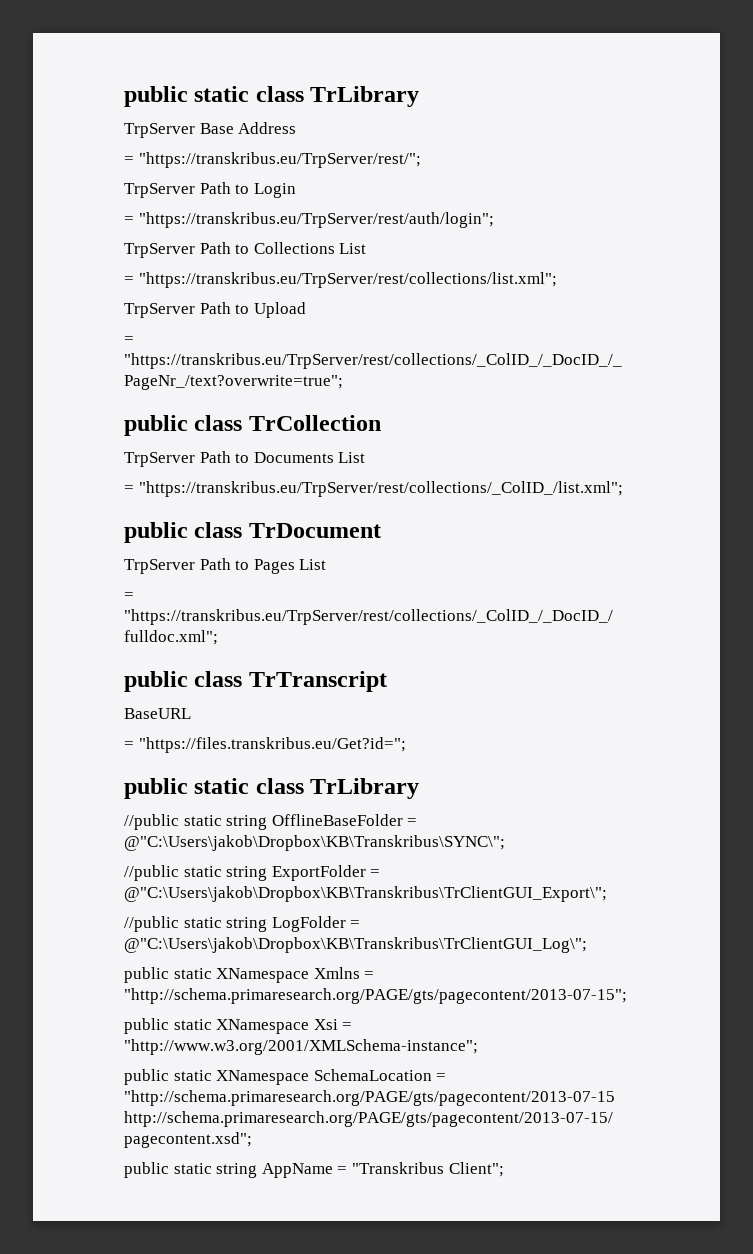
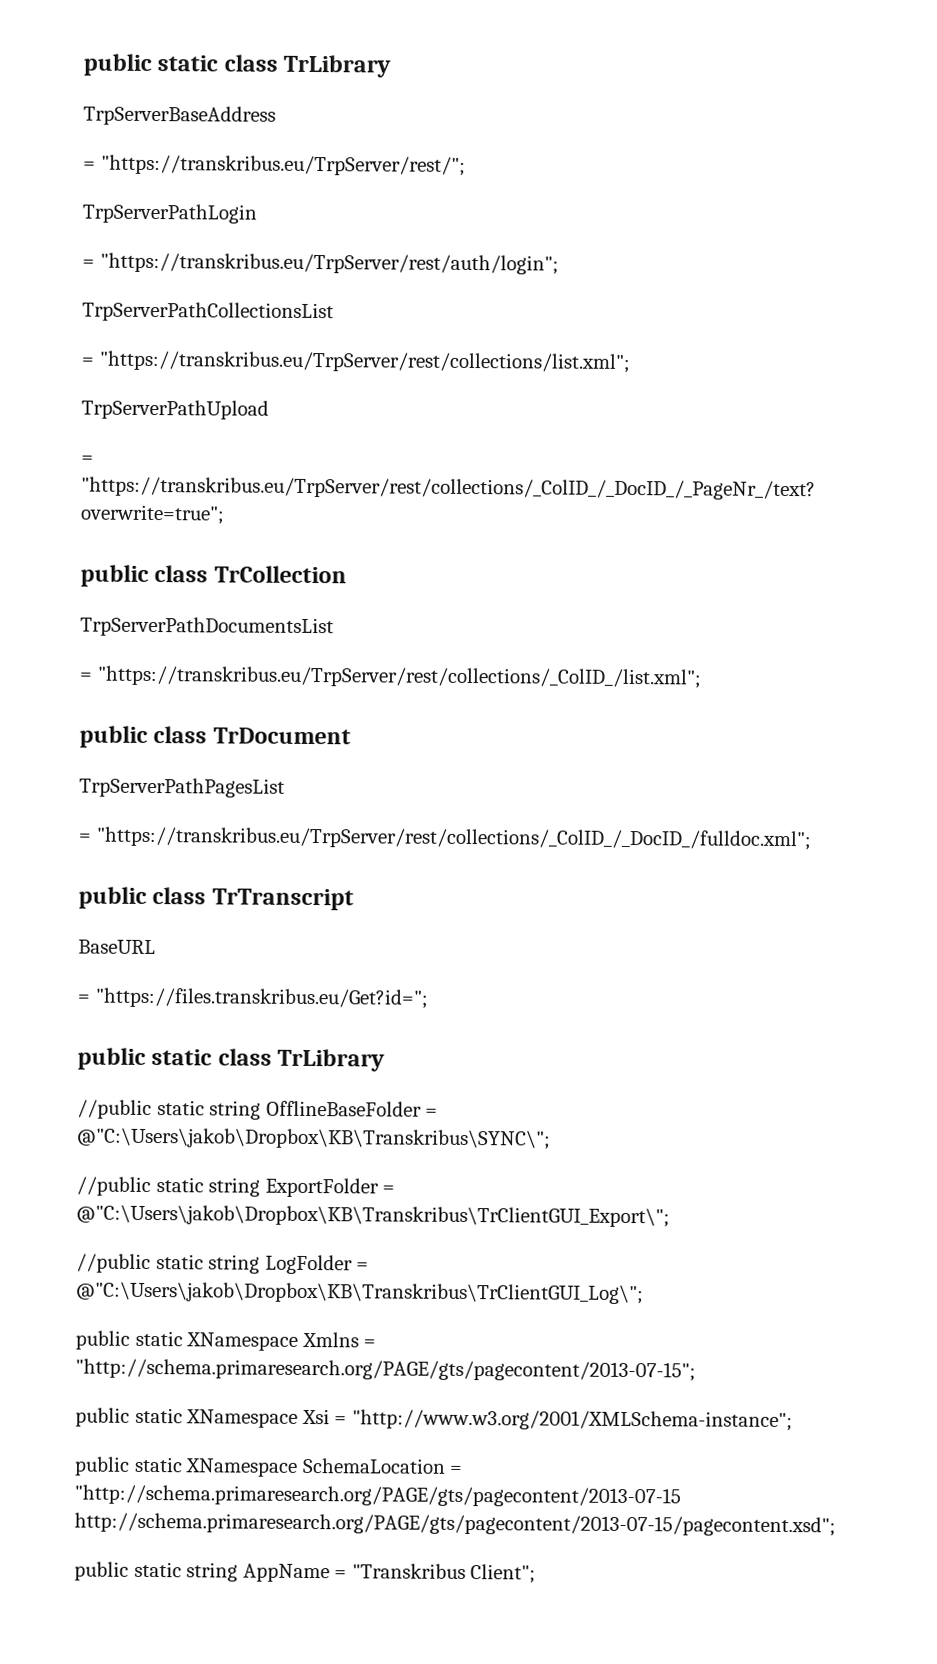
[124,86,420,107] [124,122,297,138] public static class TrLibrary // TrpServer Base Address -> [83,53,392,78] [83,105,276,126] public static class TrLibrary // TrpServerBaseAddress
[124,182,296,198] [124,212,494,228] [124,242,367,258] [124,272,557,288] [124,302,306,318] TrpServer Path to Login // = "https://transkribus.eu/TrpServer/rest/auth/login"; // TrpServer Path to Collections List // = "https://transkribus.eu/TrpServer/rest/collections/list.xml"; // TrpServer Path to Upload -> [82,203,257,224] [82,252,559,275] [82,301,334,323] [81,350,631,374] [81,399,269,420] TrpServerPathLogin // = "https://transkribus.eu/TrpServer/rest/auth/login"; // TrpServerPathCollectionsList // = "https://transkribus.eu/TrpServer/rest/collections/list.xml"; // TrpServerPathUpload
[124,451,366,467] TrpServer Path to Documents List -> [80,616,334,638] TrpServerPathDocumentsList
[124,558,327,574] TrpServer Path to Pages List -> [79,777,285,798] TrpServerPathPagesList

